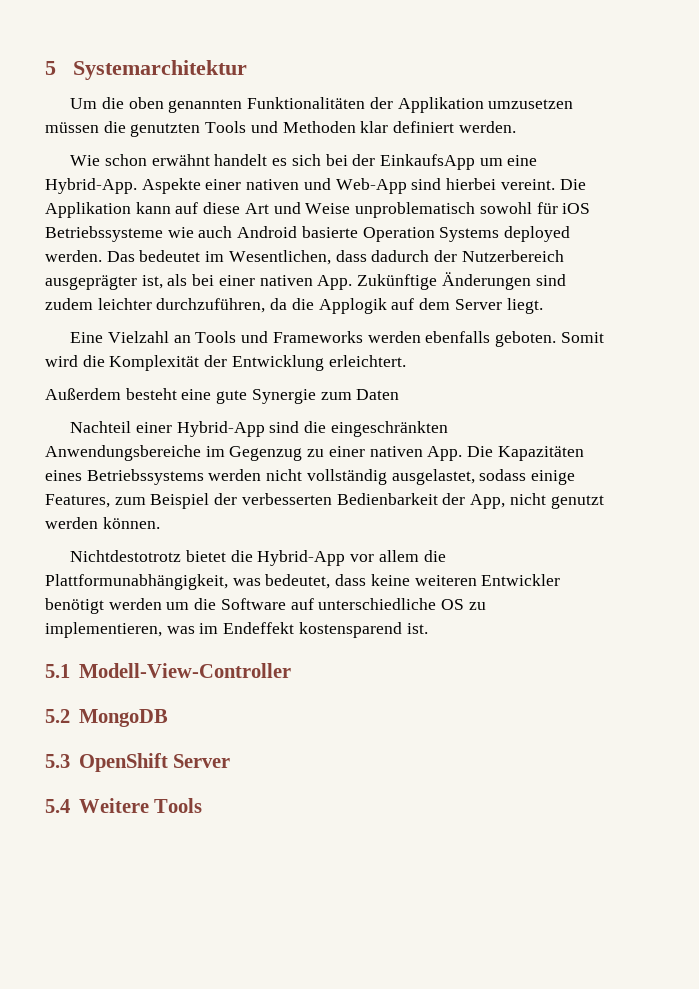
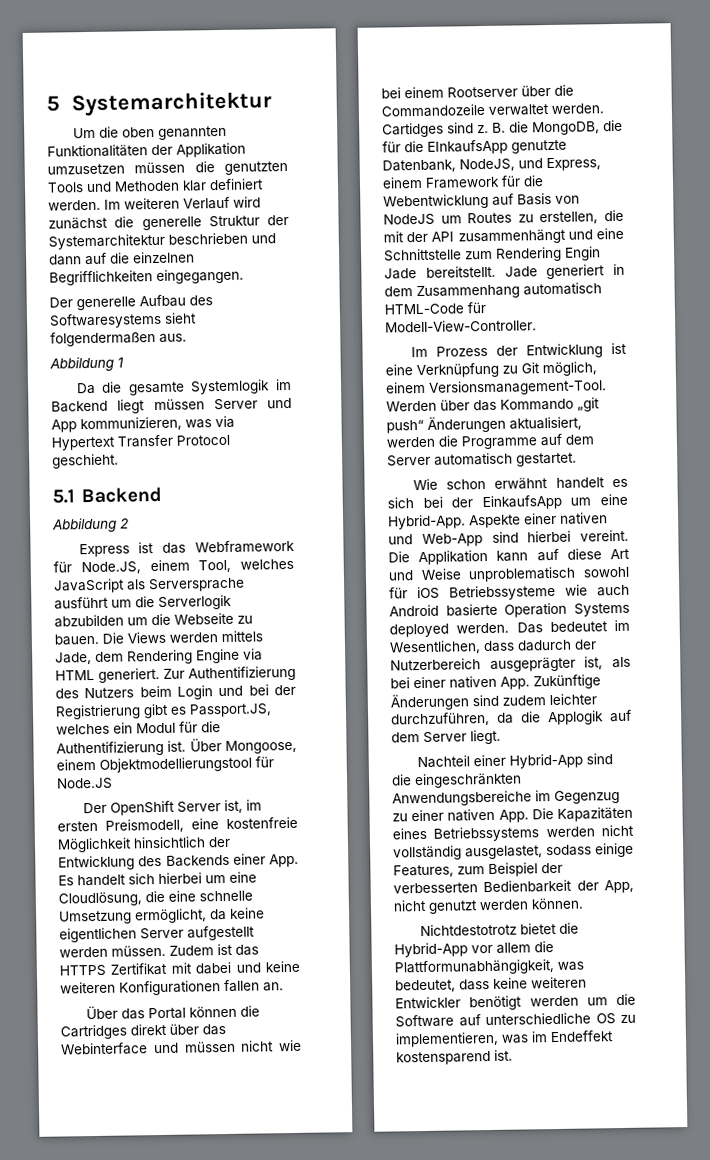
(516, 127) none -> [104,196,261,210] [48,214,289,231] [48,232,276,250] [49,251,195,266] [49,268,244,286] [49,294,213,311] [49,312,197,329] [50,331,187,347] [49,356,124,372] [75,378,292,396] [51,397,292,414] [51,415,235,433] [51,434,230,451] [52,453,119,469] [52,486,162,504] [52,517,129,533] [78,539,295,558] [53,558,294,575] [53,577,245,594] [54,594,232,610] [54,612,253,628] [54,630,263,646] [55,648,263,665] [55,665,296,683] [55,684,296,700] [55,703,272,720] [56,721,221,735] [56,738,297,757] [56,756,274,773] [56,777,113,790] [82,799,262,816] [57,816,298,833] [57,836,231,853] [58,853,299,871] [58,871,257,887] [58,890,253,907] [58,907,265,925] [59,925,255,943] [59,943,259,958] [59,960,300,977] [60,979,284,996] [85,1005,260,1020] [60,1023,226,1040] [61,1039,302,1056] [381,84,574,99] [381,103,604,118] [382,119,623,138] [382,139,567,155] [382,157,601,173] [382,175,544,189] [383,192,580,210] [383,209,624,226] [383,227,624,245] [383,246,601,262] [384,263,625,280] [384,282,602,300] [384,301,486,315] [385,319,537,333] [410,342,627,359] [385,361,597,379] [386,379,607,396] [386,397,600,412] [386,415,582,434] [386,433,594,450] [387,452,577,467] Im weiteren Verlauf wird zunächst die generelle Struktur der Systemarchitektur beschrieben und dann auf die einzelnen Begrifflichkeiten eingegangen. // Der generelle Aufbau des Softwaresystems sieht folgendermaßen aus. // Abbildung 1 // Da die gesamte Systemlogik im Backend liegt müssen Server und App kommunizieren, was via Hypertext Transfer Protocol geschieht. // 5.1 Backend // Abbildung 2 // Express ist das Webframework für Node.JS, einem Tool, welches JavaScript als Serversprache ausführt um die Serverlogik abzubilden um die Webseite zu bauen. Die Views werden mittels Jade, dem Rendering Engine via HTML generiert. Zur Authentifizierung des Nutzers beim Login und bei der Registrierung gibt es Passport.JS, welches ein Modul für die Authentifizierung ist. Über Mongoose, einem Objektmodellierungstool für Node.JS // Der OpenShift Server ist, im ersten Preismodell, eine kostenfreie Möglichkeit hinsichtlich der Entwicklung des Backends einer App. Es handelt sich hierbei um eine Cloudlösung, die eine schnelle Umsetzung ermöglicht, da keine eigentlichen Server aufgestellt werden müssen. Zudem ist das HTTPS Zertifikat mit dabei und keine weiteren Konfigurationen fallen an. // Über das Portal können die Cartridges direkt über das Webinterface und müssen nicht wie bei einem Rootserver über die Commandozeile verwaltet werden. Cartidges sind z. B. die MongoDB, die für die EInkaufsApp genutzte Datenbank, NodeJS, und Express, einem Framework für die Webentwicklung auf Basis von NodeJS um Routes zu erstellen, die mit der API zusammenhängt und eine Schnittstelle zum Rendering Engin Jade bereitstellt. Jade generiert in dem Zusammenhang automatisch HTML-Code für Modell-View-Controller. // Im Prozess der Entwicklung ist eine Verknüpfung zu Git möglich, einem Versionsmanagement-Tool. Werden über das Kommando „git push“ Änderungen aktualisiert, werden die Programme auf dem Server automatisch gestartet.
[70,331,604,347] [45,355,406,371] [45,388,400,404] // Eine Vielzahl an Tools und Frameworks werden ebenfalls geboten. Somit wird die Komplexität der Entwicklung erleichtert. // Außerdem besteht eine gute Synergie zum Daten -> (501, 737) none
[45,663,291,678] [45,709,168,727] [45,753,231,772] [45,798,203,813] // 5.1 Modell-View-Controller // 5.2 MongoDB // 5.3 OpenShift Server // 5.4 Weitere Tools -> (513, 1055) none

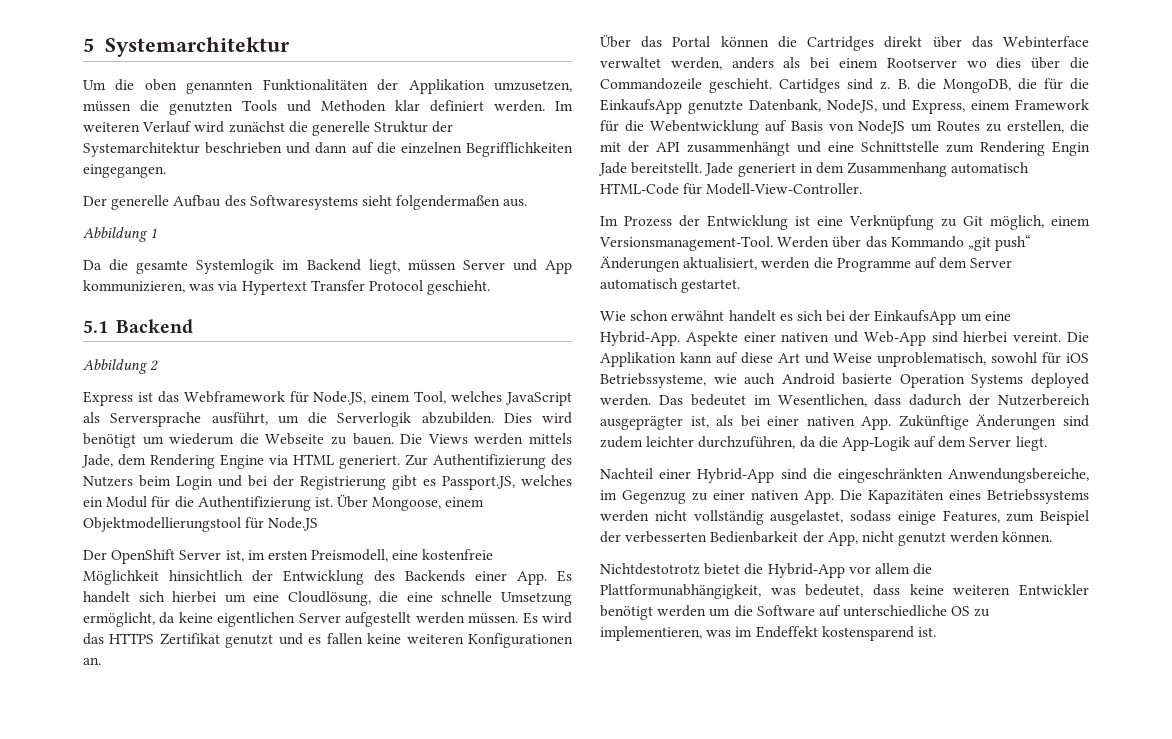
[47,163,125,175] umzusetzen -> [494,80,572,92] umzusetzen,
[117,399,146,414] liegt -> [368,259,400,274] liegt,
[54,596,109,610] ausführt -> [211,412,268,425] ausführt,
[54,614,148,628] abzubilden um -> [421,412,572,424] [83,433,235,448] abzubilden. Dies wird benötigt um wiederum
[169,943,233,956] Zudem ist -> [522,612,572,624] Es wird
[170,961,261,975] mit dabei und -> [225,633,363,648] genutzt und es fallen
[224,979,260,993] fallen -> (573, 640) none
[153,1039,302,1054] und müssen nicht wie -> [600,57,801,70] verwaltet werden, anders als
(518, 92) none -> [966,57,1022,69] wo dies
[488,103,604,116] verwaltet werden. -> [709,78,773,93] geschieht.
[427,139,508,155] EInkaufsApp -> [600,99,682,114] EinkaufsApp
[468,566,577,583] unproblematisch -> [877,352,987,367] unproblematisch,
[449,584,556,601] Betriebssysteme -> [600,373,706,388] Betriebssysteme,
[548,710,604,726] Applogik -> [841,436,910,451] App-Logik
[392,790,532,807] Anwendungsbereiche -> [948,468,1089,483] Anwendungsbereiche,

